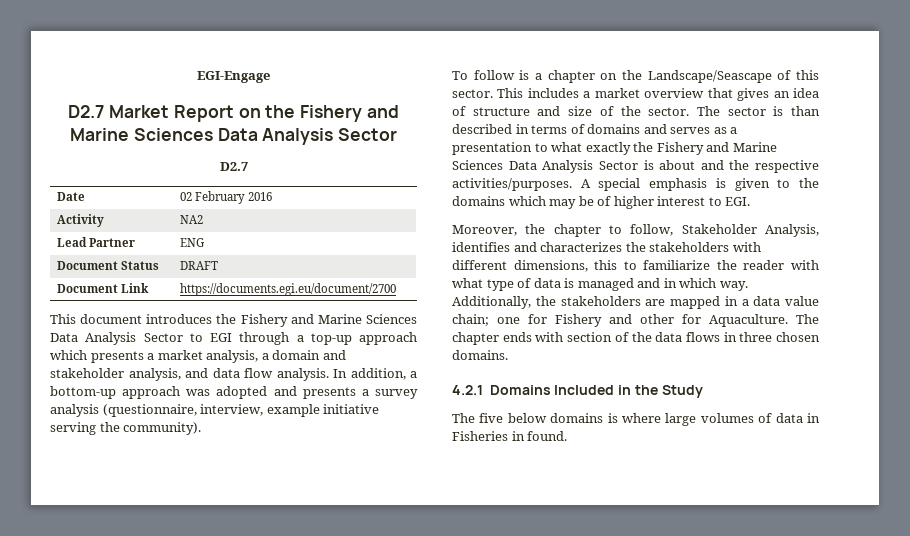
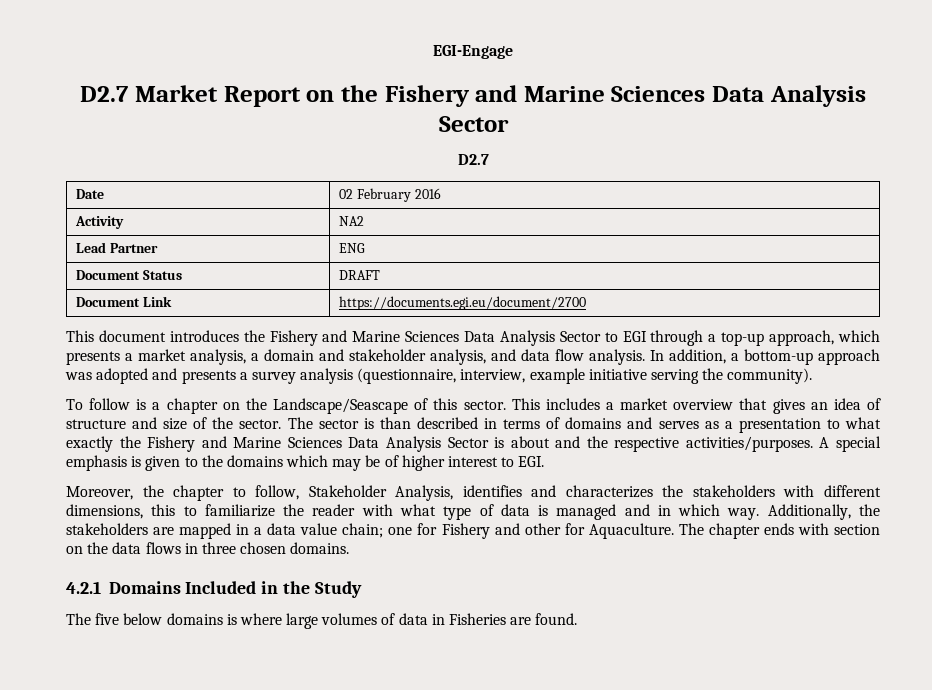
[359,332,417,345] approach -> [769,330,835,346] approach,
[614,332,629,342] of -> [66,546,83,554] on
[511,431,525,441] in -> [510,617,532,625] are

